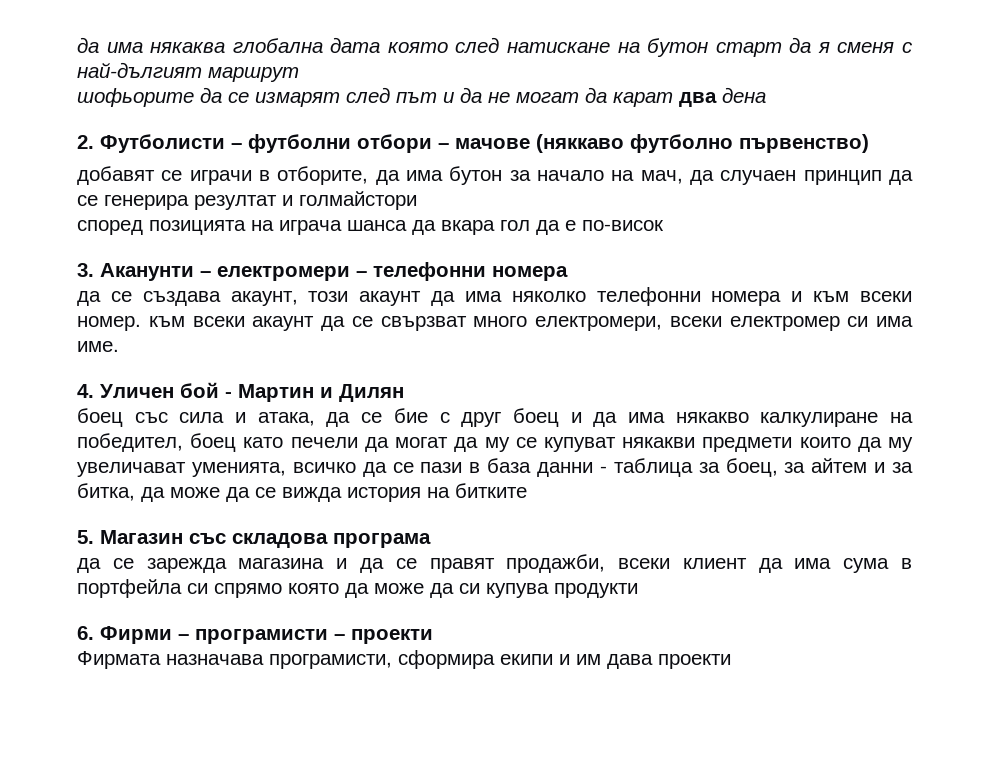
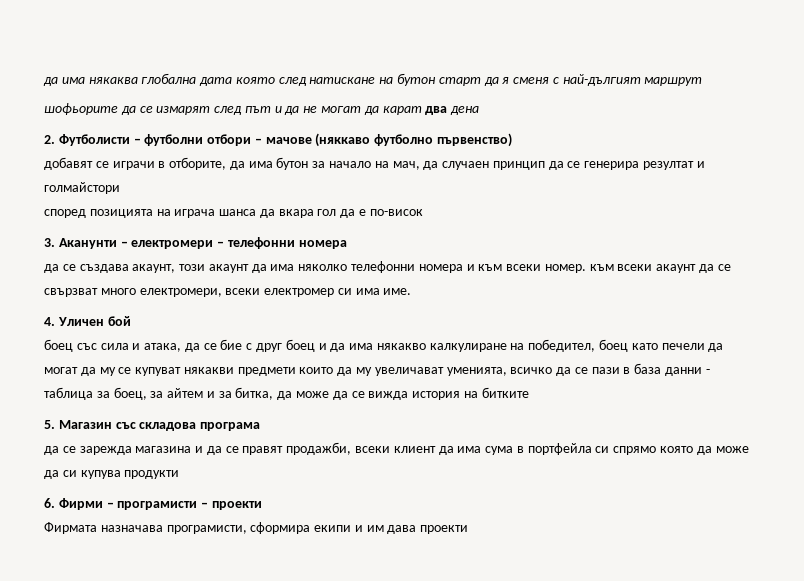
[225,384,404,402] - Мартин и Дилян -> (131, 321) none

